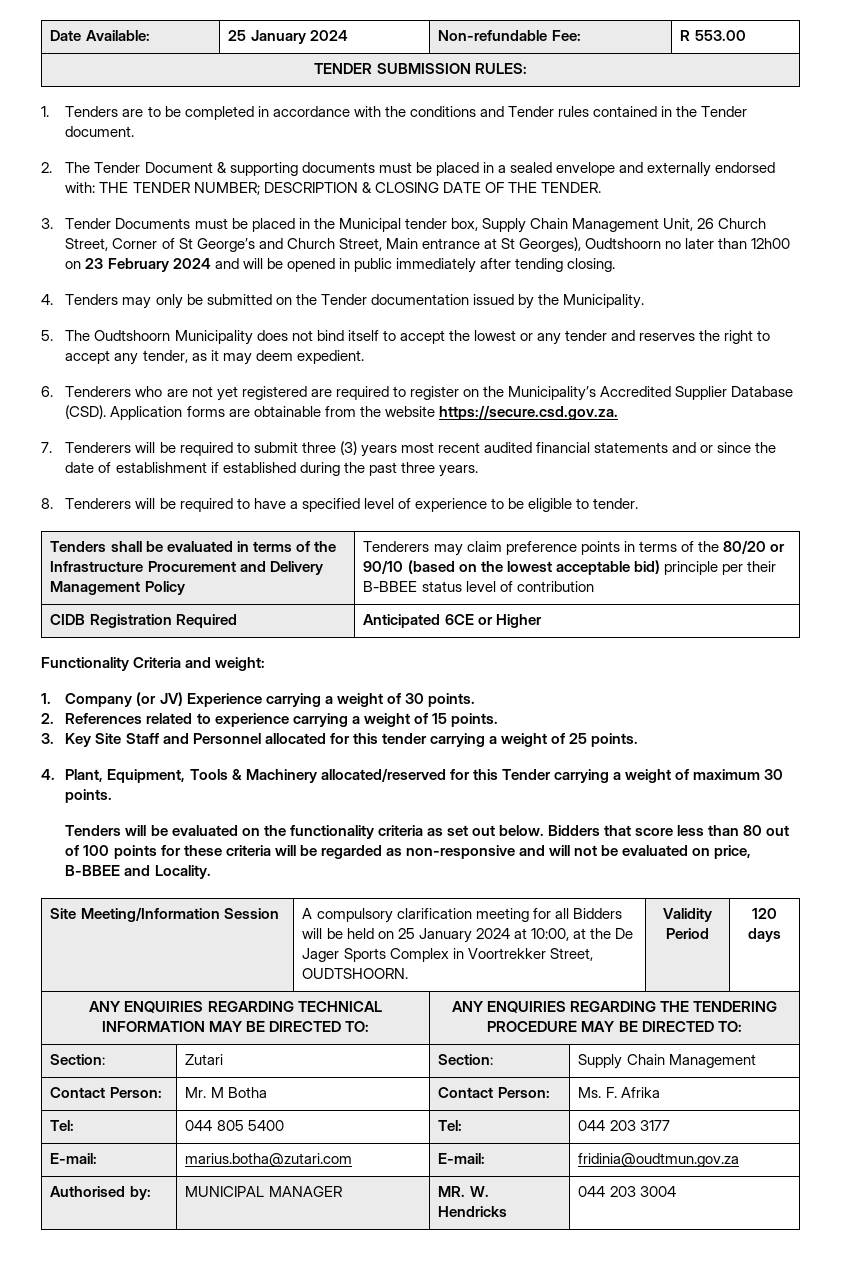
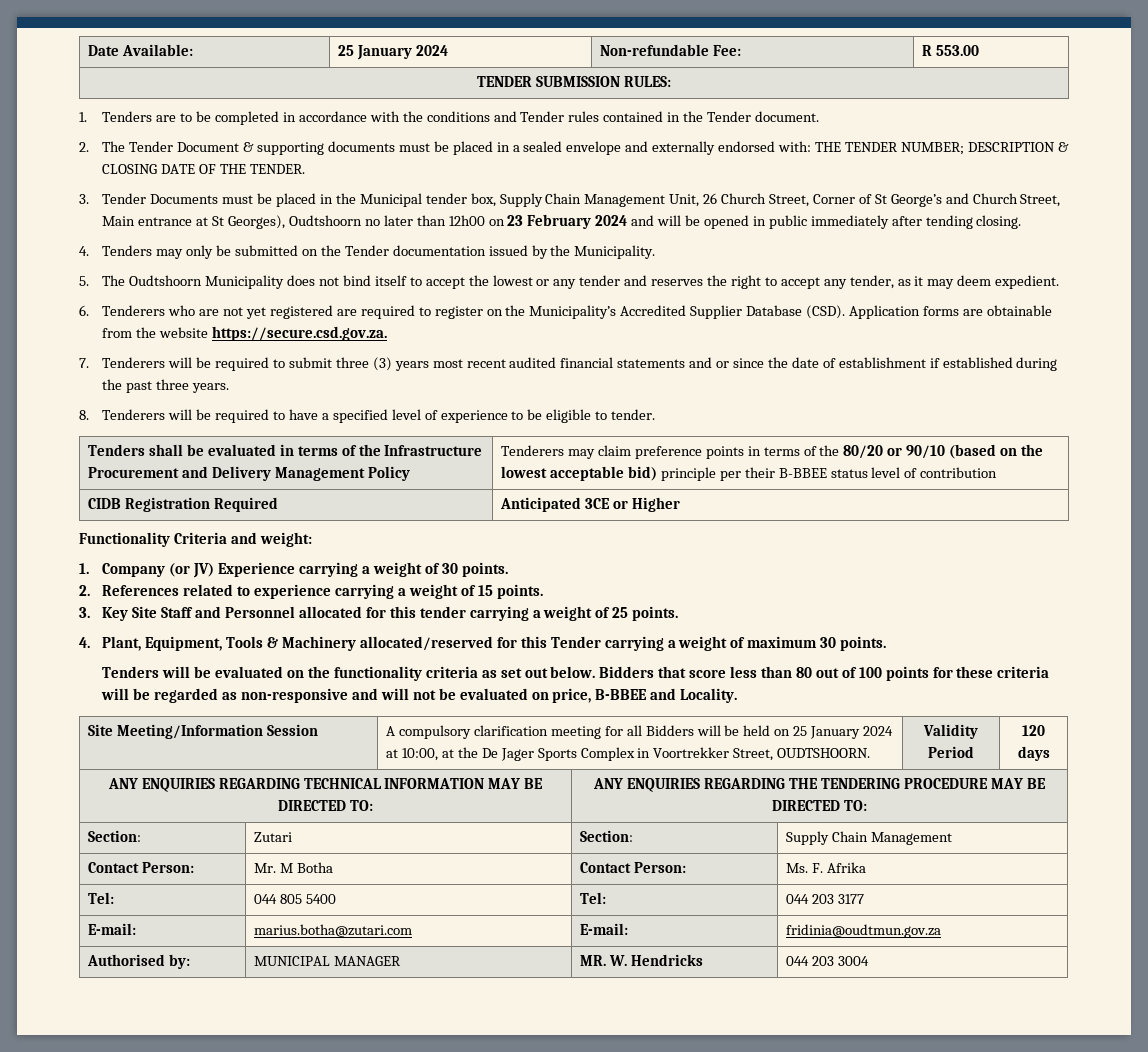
[444,614,474,625] 6CE -> [585,498,611,509] 3CE

